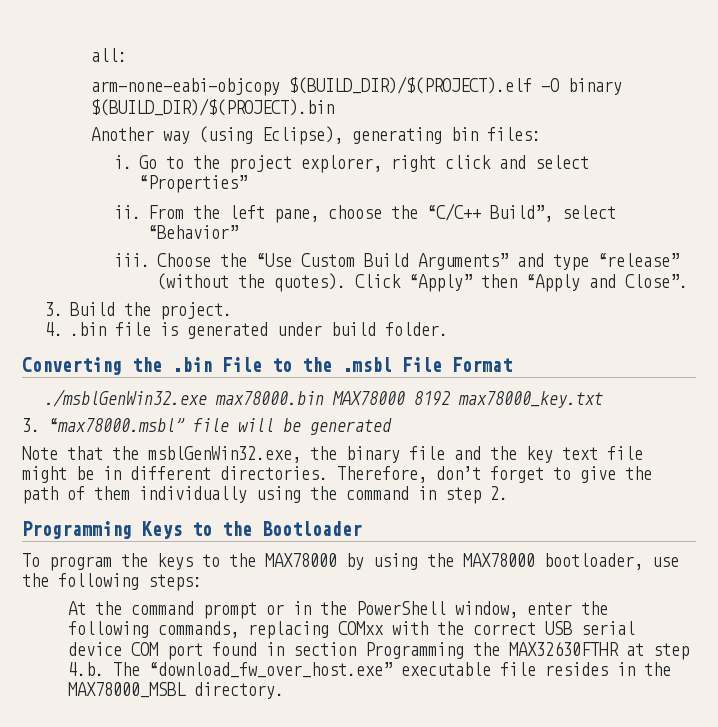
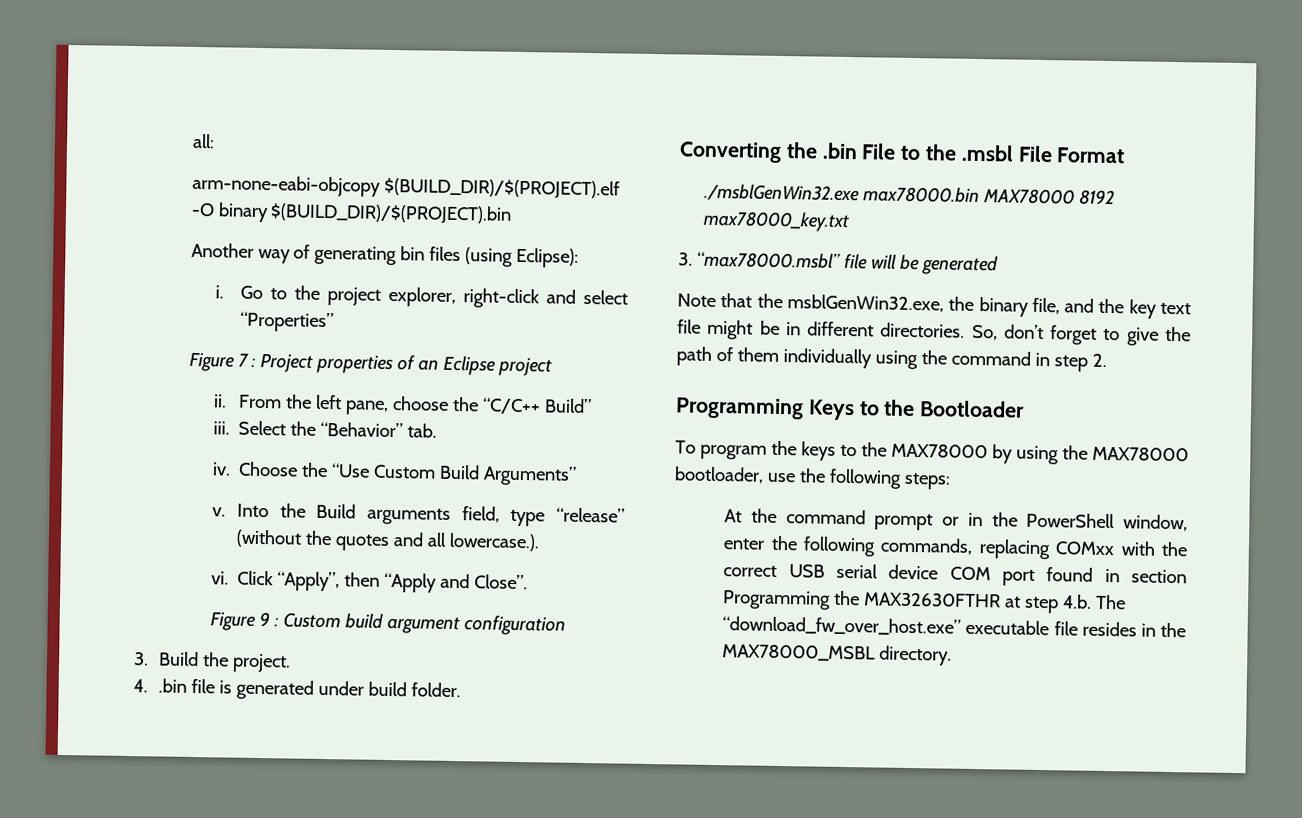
[198,126,541,145] (using Eclipse), generating bin files: -> [293,244,580,268] of generating bin files (using Eclipse):
[390,155,491,172] right click -> [462,288,540,309] right-click
(247, 184) none -> [188,352,553,377] // Figure 7 : Project properties of an Eclipse project
[489,205,616,222] Build”, select -> [543,398,592,414] [212,420,316,436] Build” // iii. Select the
[113,253,150,267] // iii. -> [406,423,437,438] [211,462,231,476] tab. // iv.
[516,253,679,271] [156,273,688,292] and type “release” (without the quotes). Click “Apply” then “Apply and Close”. -> [211,503,625,527] [235,529,540,552] [210,570,528,593] [209,612,566,636] // v. Into the Build arguments field, type “release” (without the quotes and all lowercase.). // vi. Click “Apply”, then “Apply and Close”. // Figure 9 : Custom build argument configuration
[409,446,445,460] file -> [1031,297,1060,315] file,
[337,466,427,483] Therefore, -> [971,324,998,341] So,

